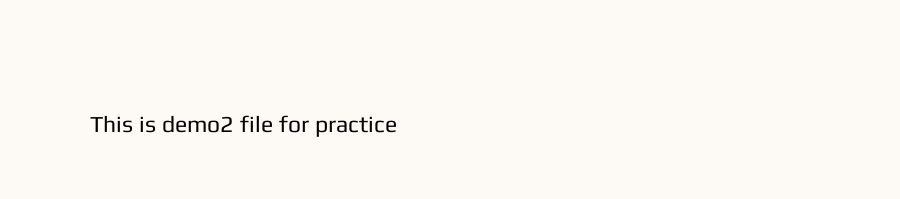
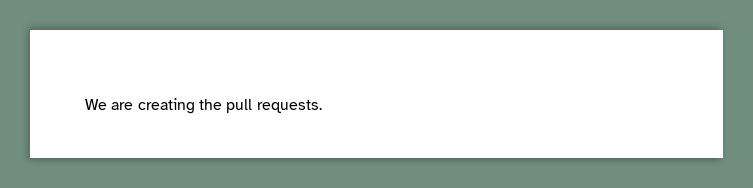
[90,115,398,137] This is demo2 file for practice -> [85,98,322,114] We are creating the pull requests.

